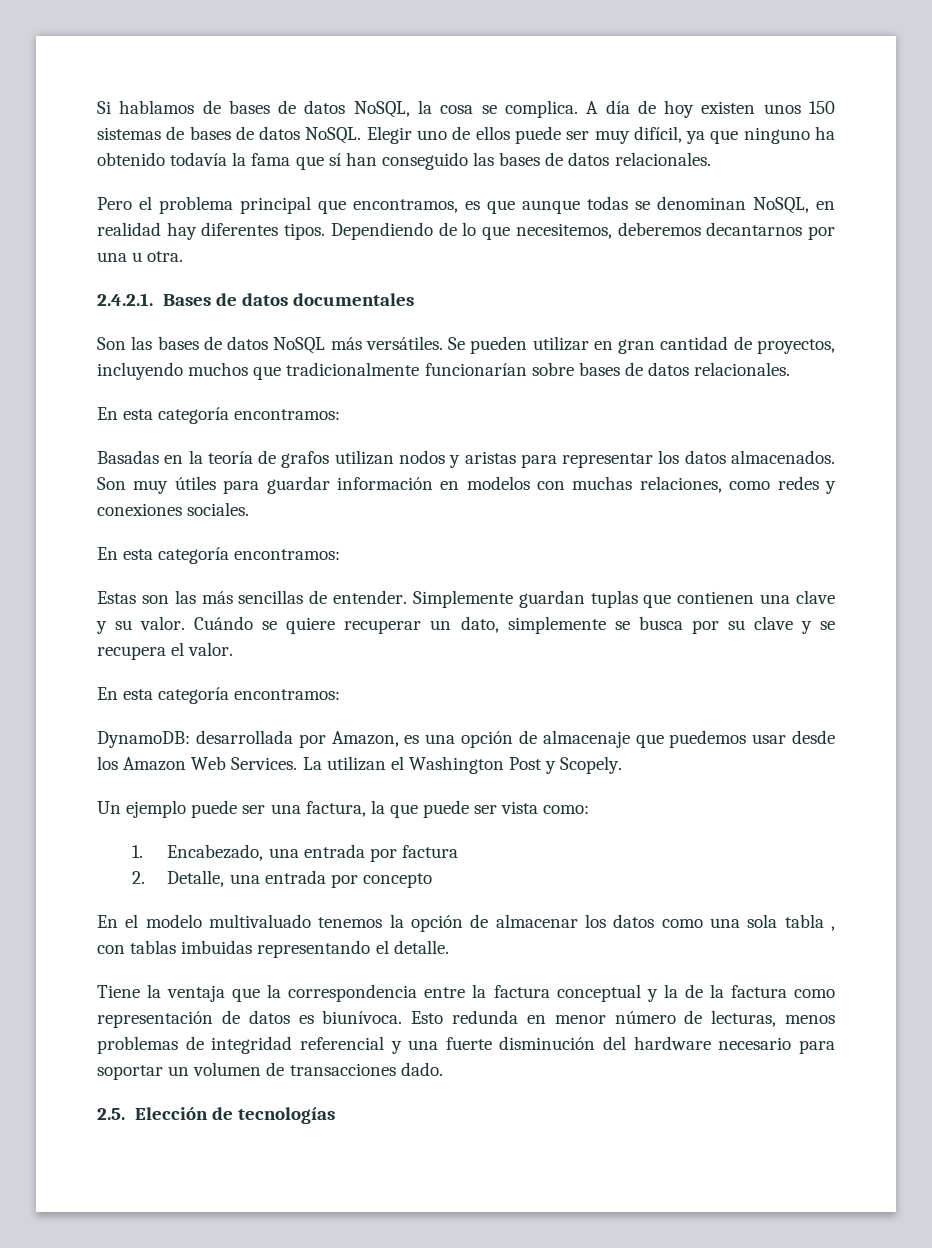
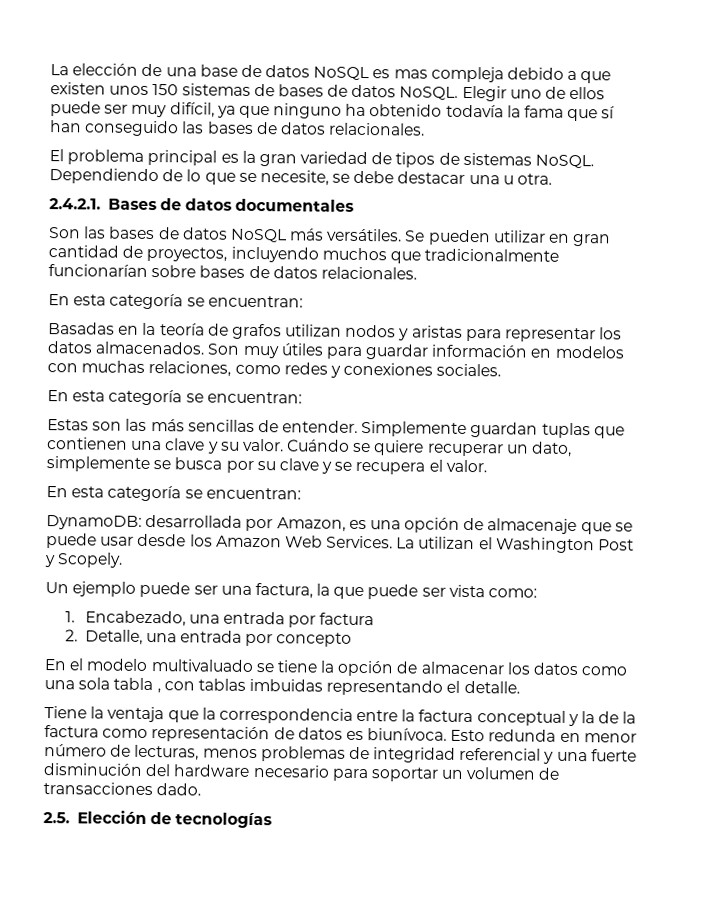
[97,100,695,118] Si hablamos de bases de datos NoSQL, la cosa se complica. A día de hoy -> [50,63,612,84] La elección de una base de datos NoSQL es mas compleja debido a que
[97,196,835,214] [97,222,836,240] Pero el problema principal que encontramos, es que aunque todas se denominan NoSQL, en realidad hay diferentes tipos. Dependiendo de lo que necesitemos, deberemos decantarnos por -> [49,149,595,169] [49,168,466,186] El problema principal es la gran variedad de tipos de sistemas NoSQL. Dependiendo de lo que se necesite, se debe destacar
[234,409,341,420] encontramos: -> [186,295,303,308] se encuentran:
[234,549,341,560] encontramos: -> [185,391,302,404] se encuentran:
[234,689,341,700] encontramos: -> [184,487,301,500] se encuentran:
[669,730,747,748] puedemos -> [614,522,633,532] [46,533,97,549] se puede
[318,917,383,928] tenemos -> [255,660,318,673] se tiene

